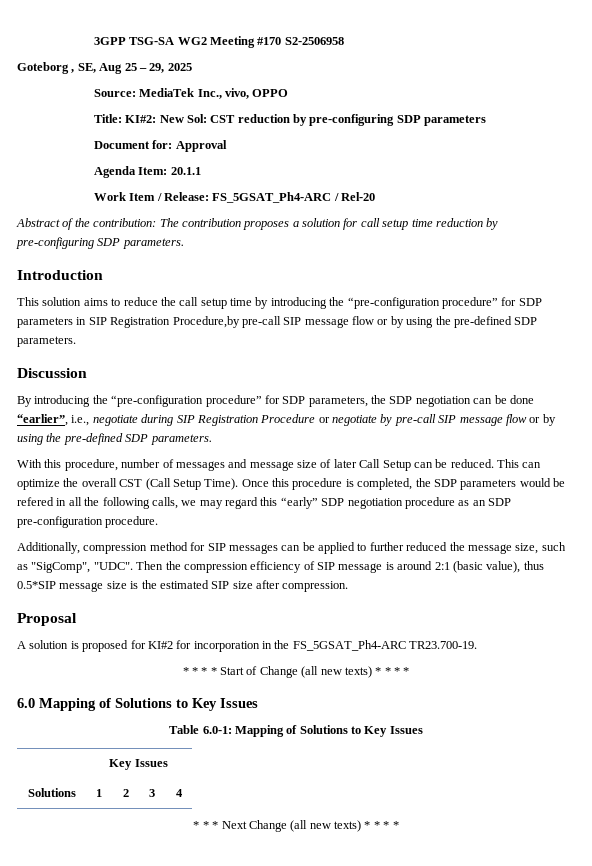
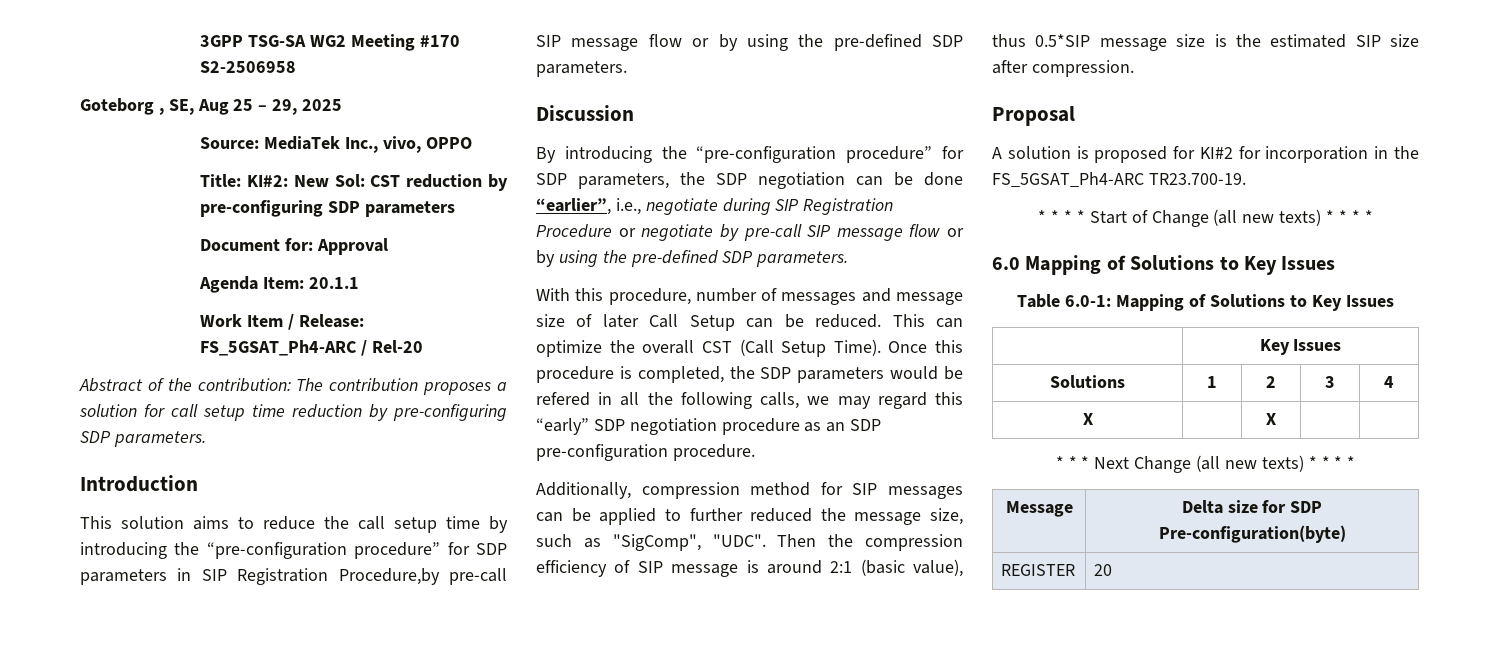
(183, 793) none -> [1082,413,1093,425] [1266,413,1276,425] // X | | X | |
(399, 825) none -> [1005,501,1073,517] [1181,500,1323,514] [1158,525,1346,543] [1001,564,1076,576] [1094,564,1113,576] // Message | Delta size for SDP Pre-configuration(byte) // REGISTER | 20

